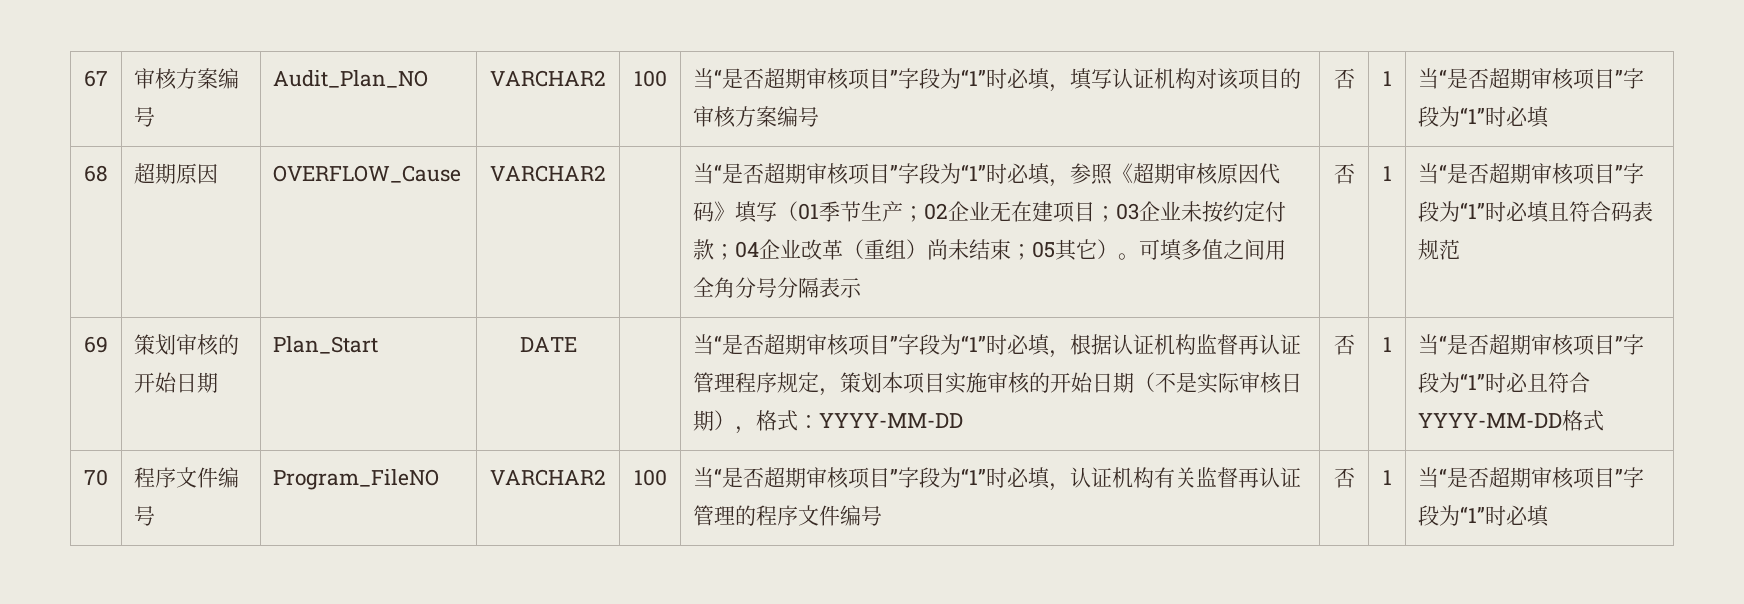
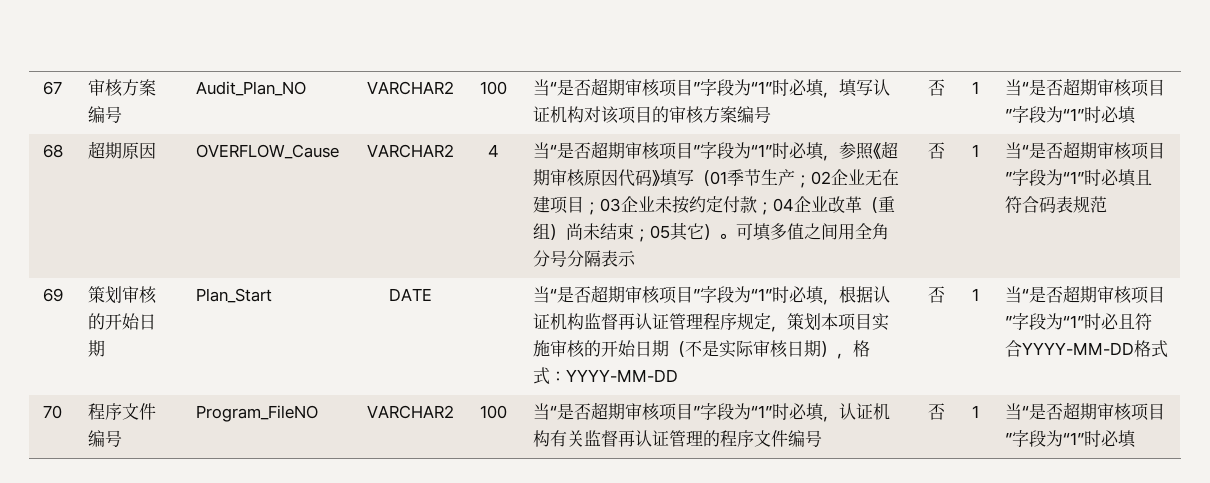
(606, 173) none -> [488,144,499,157] 4

